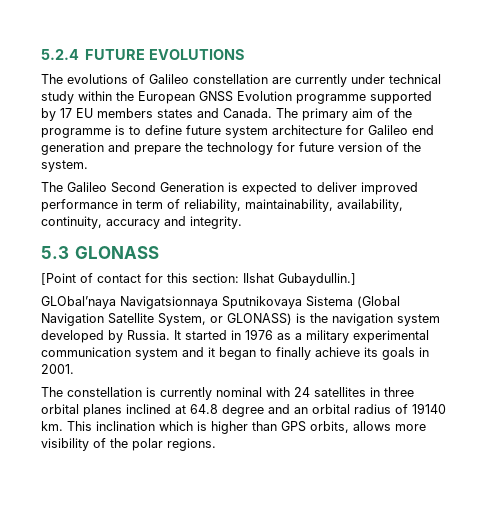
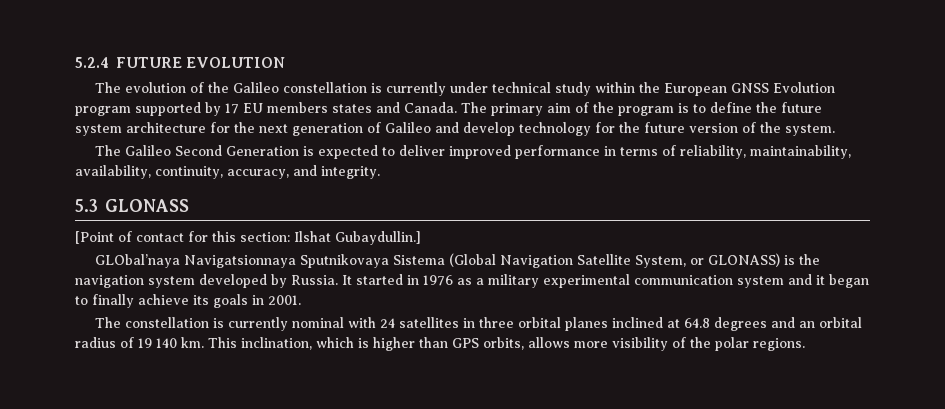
[149,49,246,60] [41,74,145,84] EVOLUTIONS // The evolutions of -> [186,57,286,68] [94,82,229,93] EVOLUTION // The evolution of the
[272,77,291,84] are -> [370,83,382,93] is
[296,94,366,104] programme -> [75,106,131,116] program
[41,128,111,138] programme -> [618,106,674,116] program
(182, 130) none -> [756,102,777,113] the
[368,125,434,135] [41,142,203,155] Galileo end generation and prepare the -> [234,122,515,136] the next generation of Galileo and develop
(295, 147) none -> [619,122,640,133] the
[136,200,163,209] term -> [619,147,658,156] terms
[106,219,160,229] accuracy -> [227,169,289,179] accuracy,
[222,404,264,417] degree -> [713,317,767,331] degrees
[412,403,446,414] 19140 -> [138,338,177,348] 19 140
[96,421,155,431] inclination -> [241,337,312,350] inclination,

